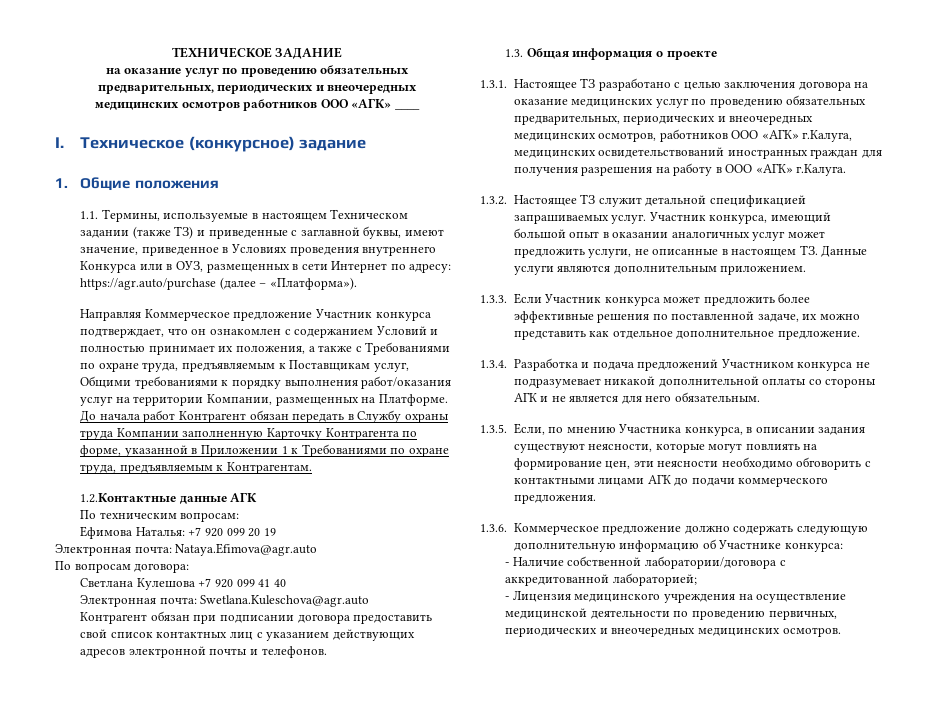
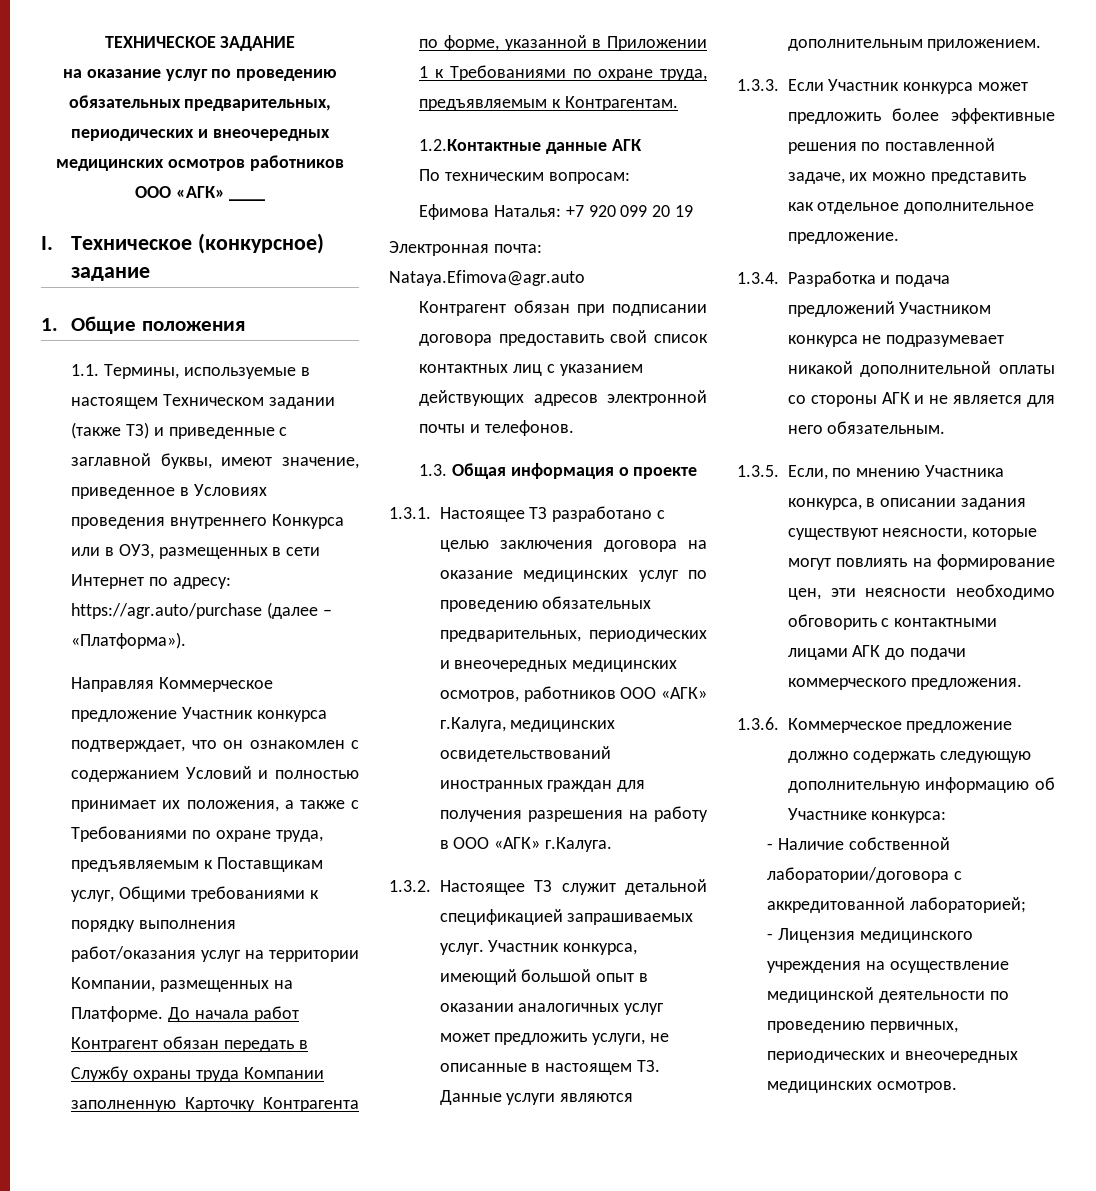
[55,561,190,573] [80,578,286,590] [80,595,370,607] // По вопросам договора: // Светлана Кулешова +7 920 099 41 40 // Электронная почта: Swetlana.Kuleschova@agr.auto -> (585, 278) none

